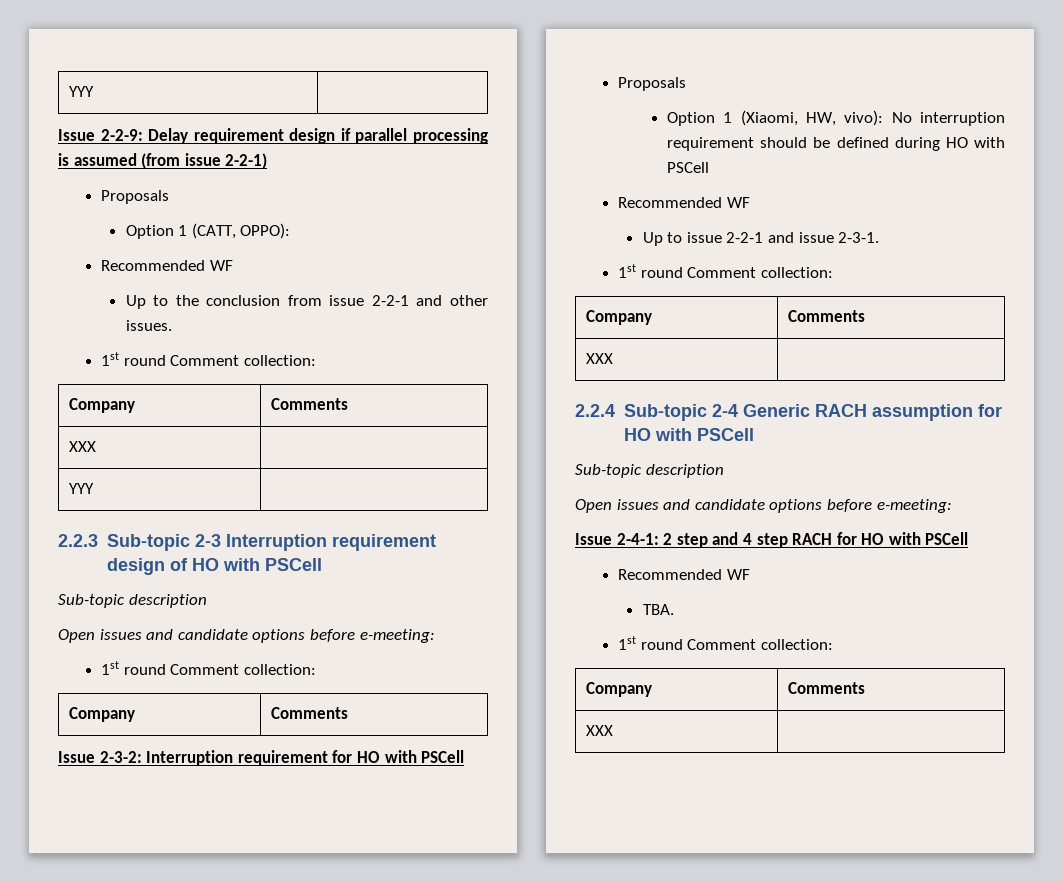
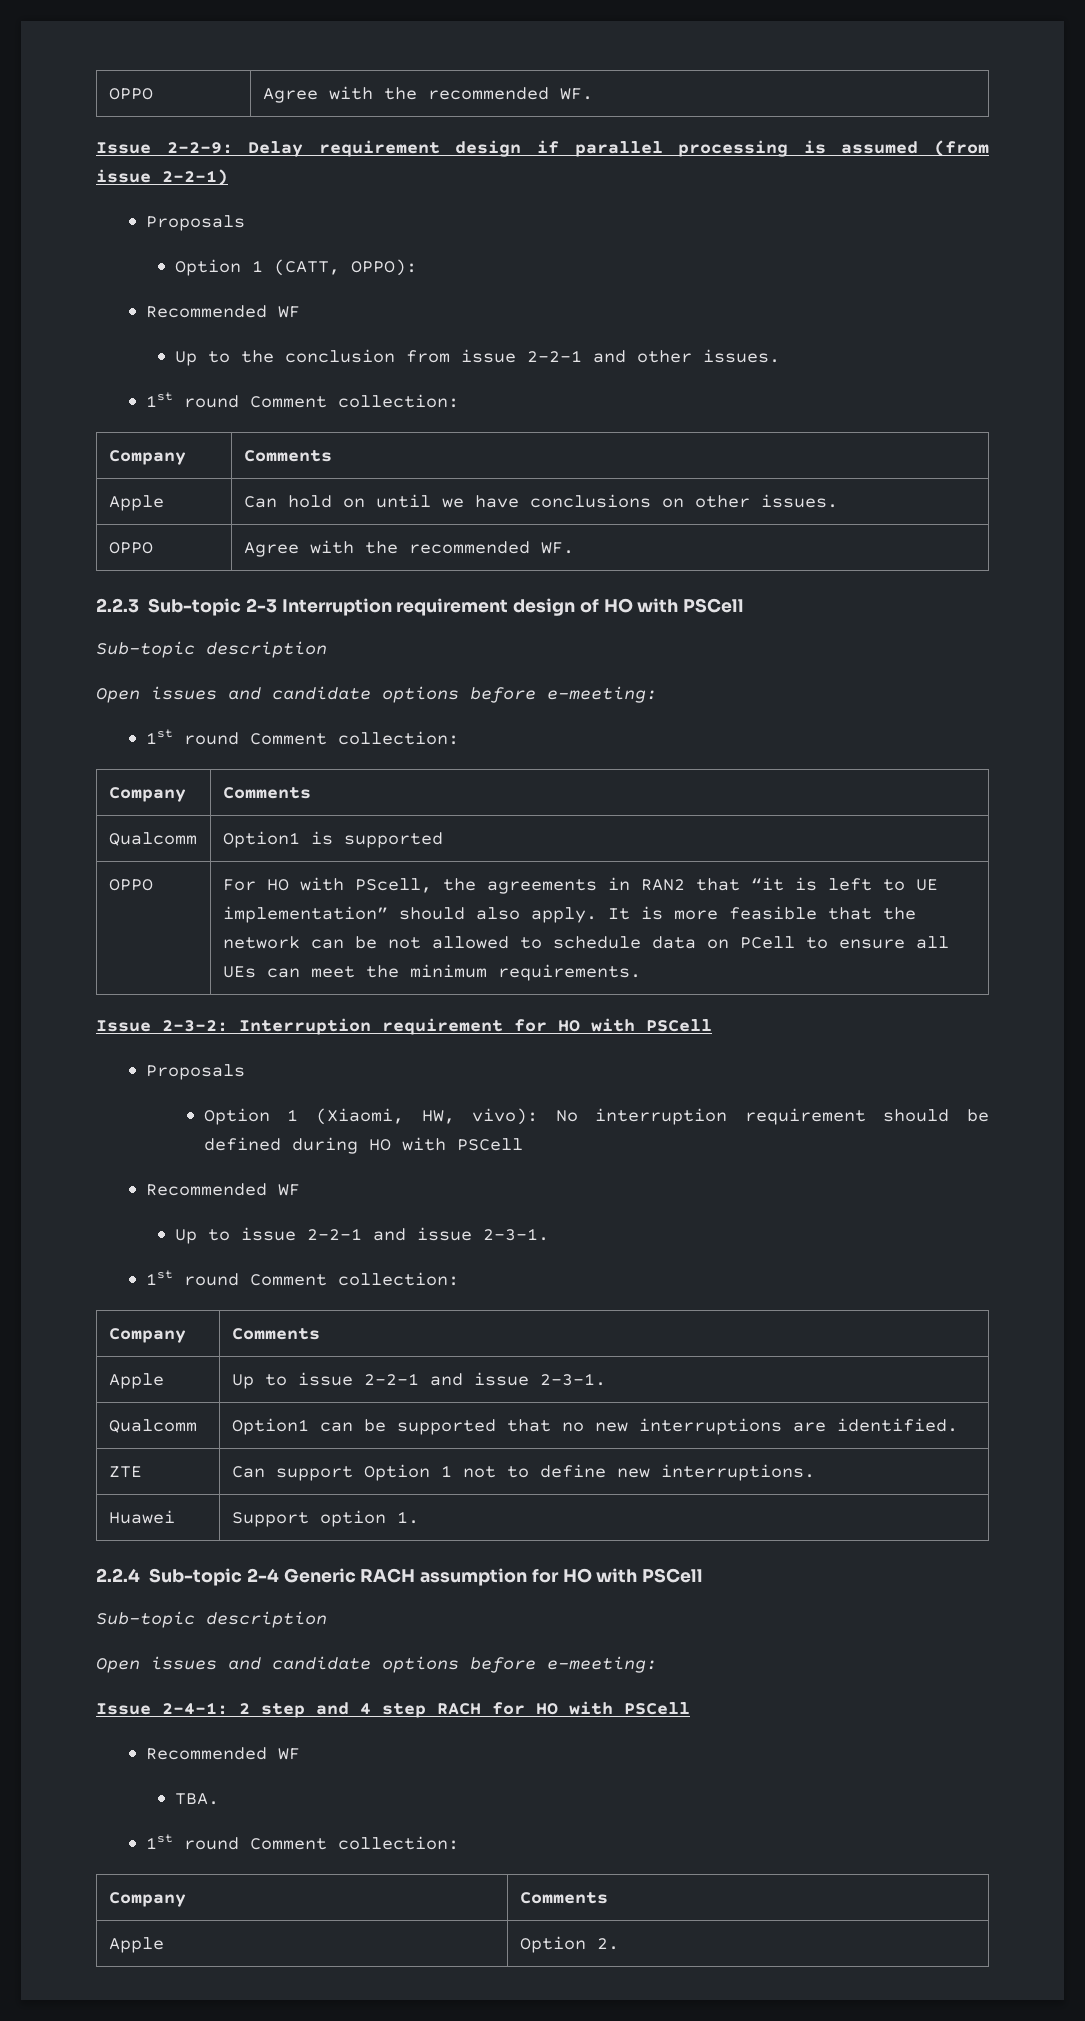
[69,86,95,97] YYY | -> [108,88,153,100] [262,86,593,103] OPPO | Agree with the recommended WF.
[69,441,97,452] [69,483,95,494] XXX | // YYY | -> [108,495,164,511] [243,494,838,508] [108,542,153,554] [243,540,574,557] Apple | Can hold on until we have conclusions on other issues. // OPPO | Agree with the recommended WF.
(349, 713) none -> [108,832,197,846] [222,831,443,848] [108,879,153,891] [222,877,938,894] [222,906,916,923] [222,936,949,949] [222,964,641,981] // Qualcomm | Option1 is supported // OPPO | For HO with PScell, the agreements in RAN2 that “it is left to UE implementation” should also apply. It is more feasible that the network can be not allowed to schedule data on PCell to ensure all UEs can meet the minimum requirements.
[586,353,614,364] XXX | -> [108,1373,164,1389] [231,1372,606,1389] [108,1419,197,1433] [231,1418,958,1435] [108,1466,142,1478] [231,1464,815,1481] [108,1510,175,1524] [231,1510,419,1527] Apple | Up to issue 2-2-1 and issue 2-3-1. // Qualcomm | Option1 can be supported that no new interruptions are identified. // ZTE | Can support Option 1 not to define new interruptions. // Huawei | Support option 1.
[586,725,614,736] XXX | -> [108,1937,164,1953] [519,1936,619,1953] Apple | Option 2.

